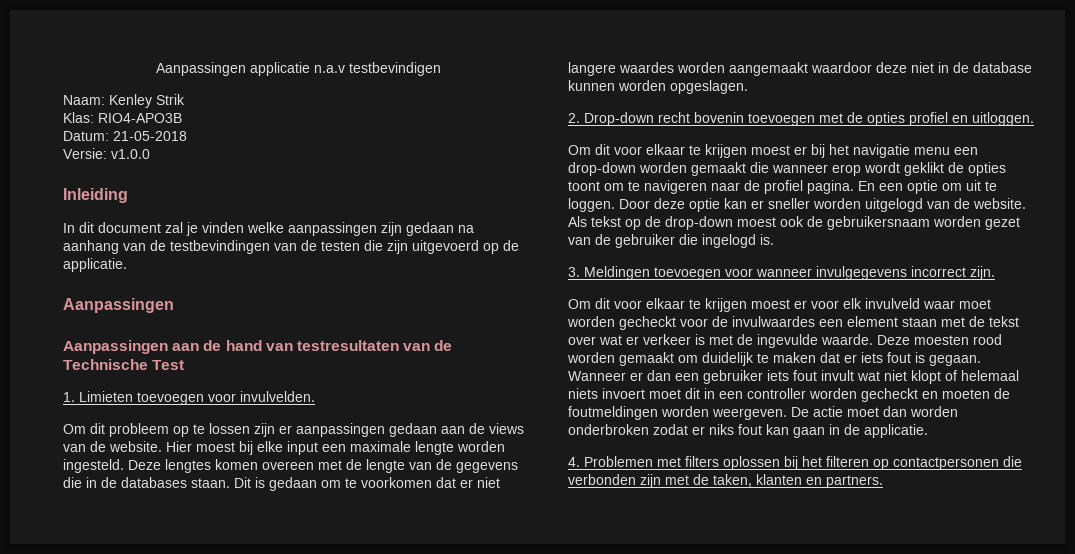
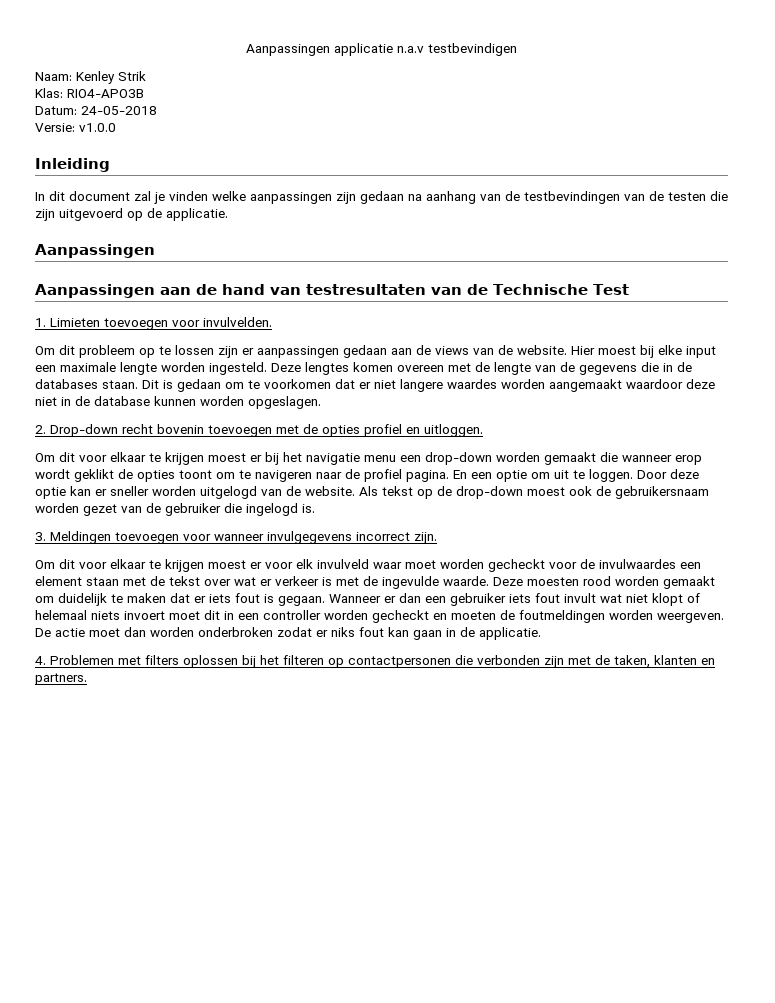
[113,131,187,141] 21-05-2018 -> [81,106,157,115] 24-05-2018

